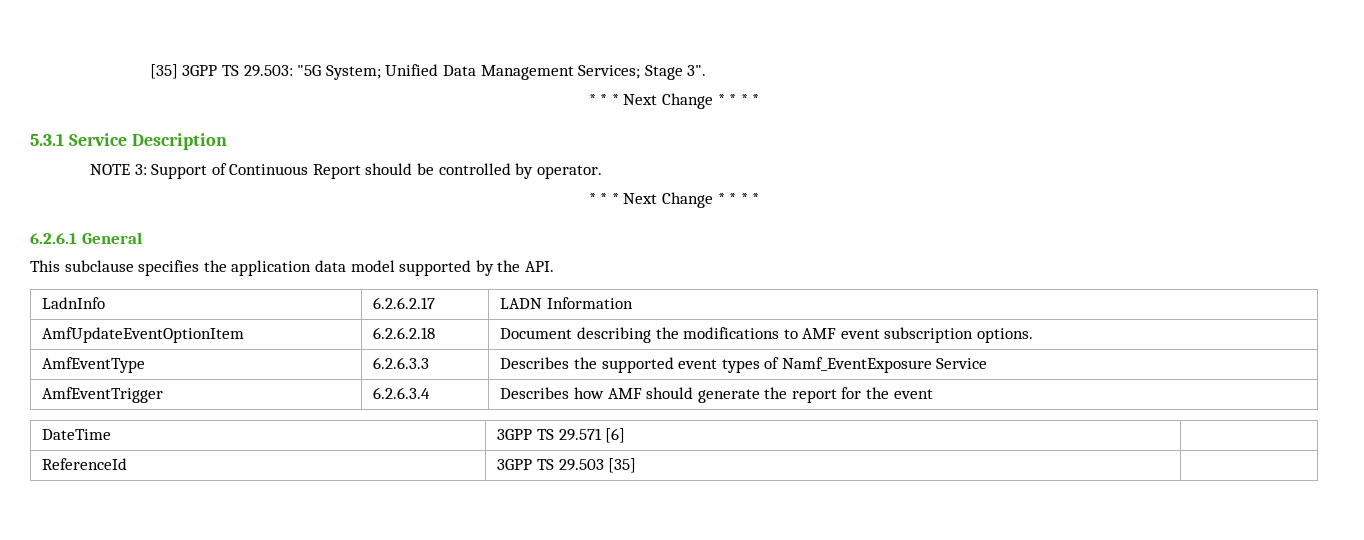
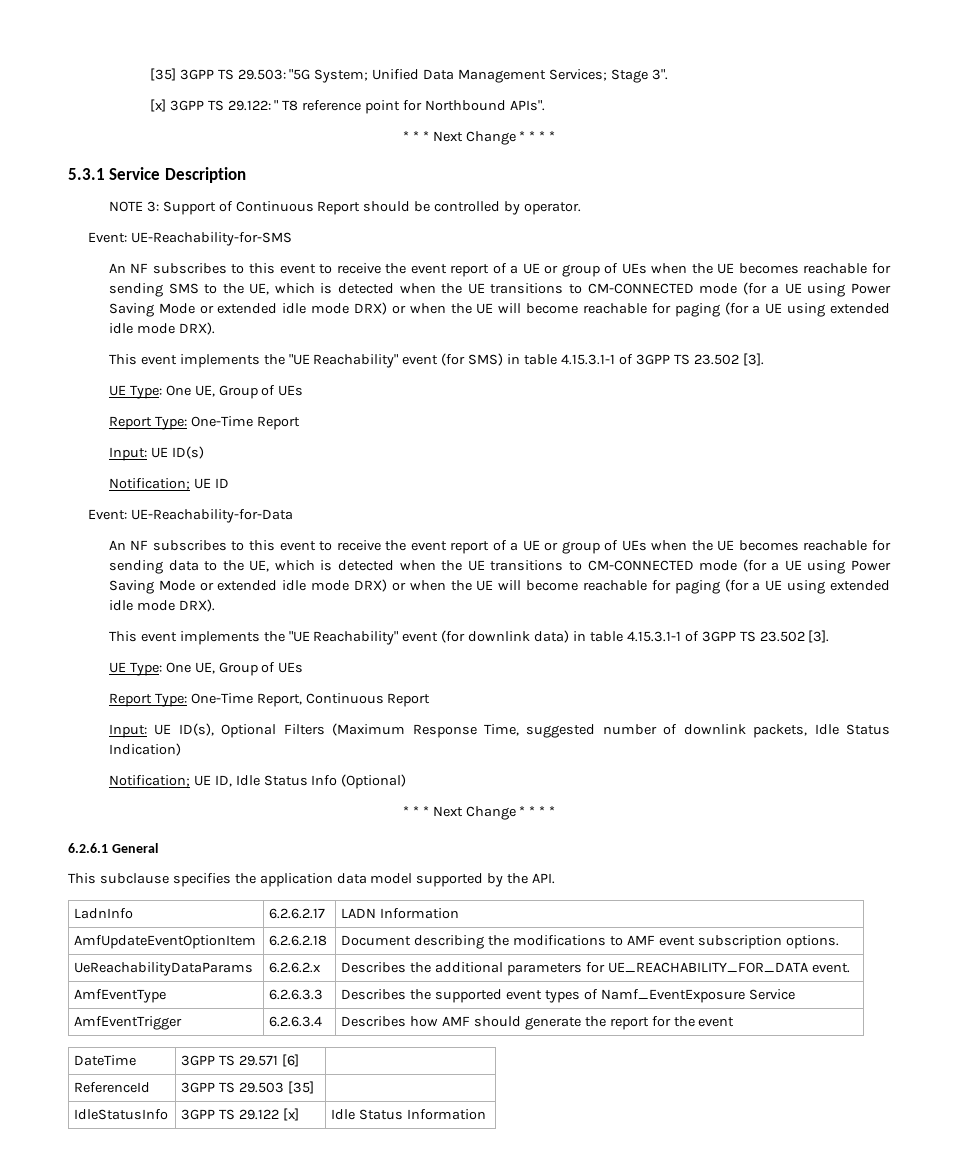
(707, 70) none -> [149,99,545,114] // [x] 3GPP TS 29.122: " T8 reference point for Northbound APIs".
(602, 172) none -> [88,232,293,246] [108,263,891,277] [108,282,892,297] [108,302,891,317] [108,322,215,335] [108,353,764,368] [108,385,304,399] [108,416,300,430] [108,446,204,461] [108,478,229,490] [88,509,294,523] [108,540,891,554] [108,559,892,574] [108,579,891,594] [108,599,215,612] [108,630,830,645] [108,662,304,676] [108,693,431,707] [108,723,891,738] [108,743,181,756] [108,774,407,789] // Event: UE-Reachability-for-SMS // An NF subscribes to this event to receive the event report of a UE or group of UEs when the UE becomes reachable for sending SMS to the UE, which is detected when the UE transitions to CM-CONNECTED mode (for a UE using Power Saving Mode or extended idle mode DRX) or when the UE will become reachable for paging (for a UE using extended idle mode DRX). // This event implements the "UE Reachability" event (for SMS) in table 4.15.3.1-1 of 3GPP TS 23.502 [3]. // UE Type: One UE, Group of UEs // Report Type: One-Time Report // Input: UE ID(s) // Notification; UE ID // Event: UE-Reachability-for-Data // An NF subscribes to this event to receive the event report of a UE or group of UEs when the UE becomes reachable for sending data to the UE, which is detected when the UE transitions to CM-CONNECTED mode (for a UE using Power Saving Mode or extended idle mode DRX) or when the UE will become reachable for paging (for a UE using extended idle mode DRX). // This event implements the "UE Reachability" event (for downlink data) in table 4.15.3.1-1 of 3GPP TS 23.502 [3]. // UE Type: One UE, Group of UEs // Report Type: One-Time Report, Continuous Report // Input: UE ID(s), Optional Filters (Maximum Response Time, suggested number of downlink packets, Idle Status Indication) // Notification; UE ID, Idle Status Info (Optional)
(1034, 335) none -> [74,962,254,976] [269,962,322,973] [341,962,850,976] // UeReachabilityDataParams | 6.2.6.2.x | Describes the additional parameters for UE_REACHABILITY_FOR_DATA event.
(637, 465) none -> [74,1109,169,1120] [181,1108,299,1121] [331,1109,487,1120] // IdleStatusInfo | 3GPP TS 29.122 [x] | Idle Status Information

